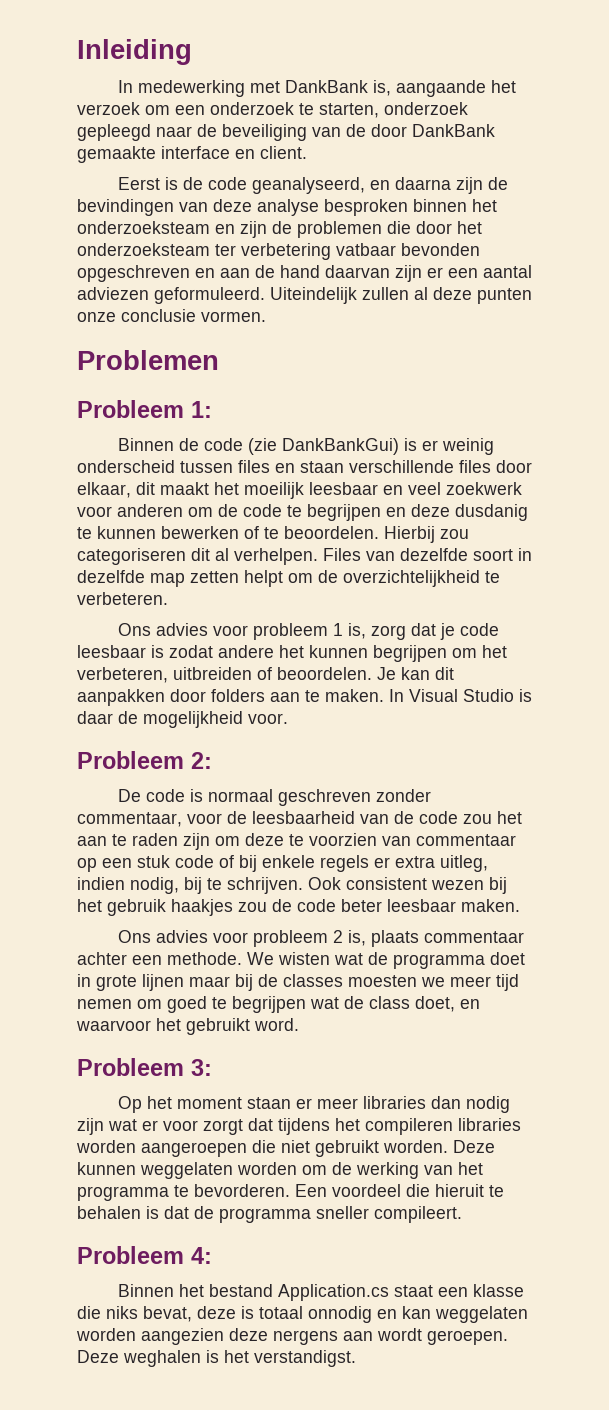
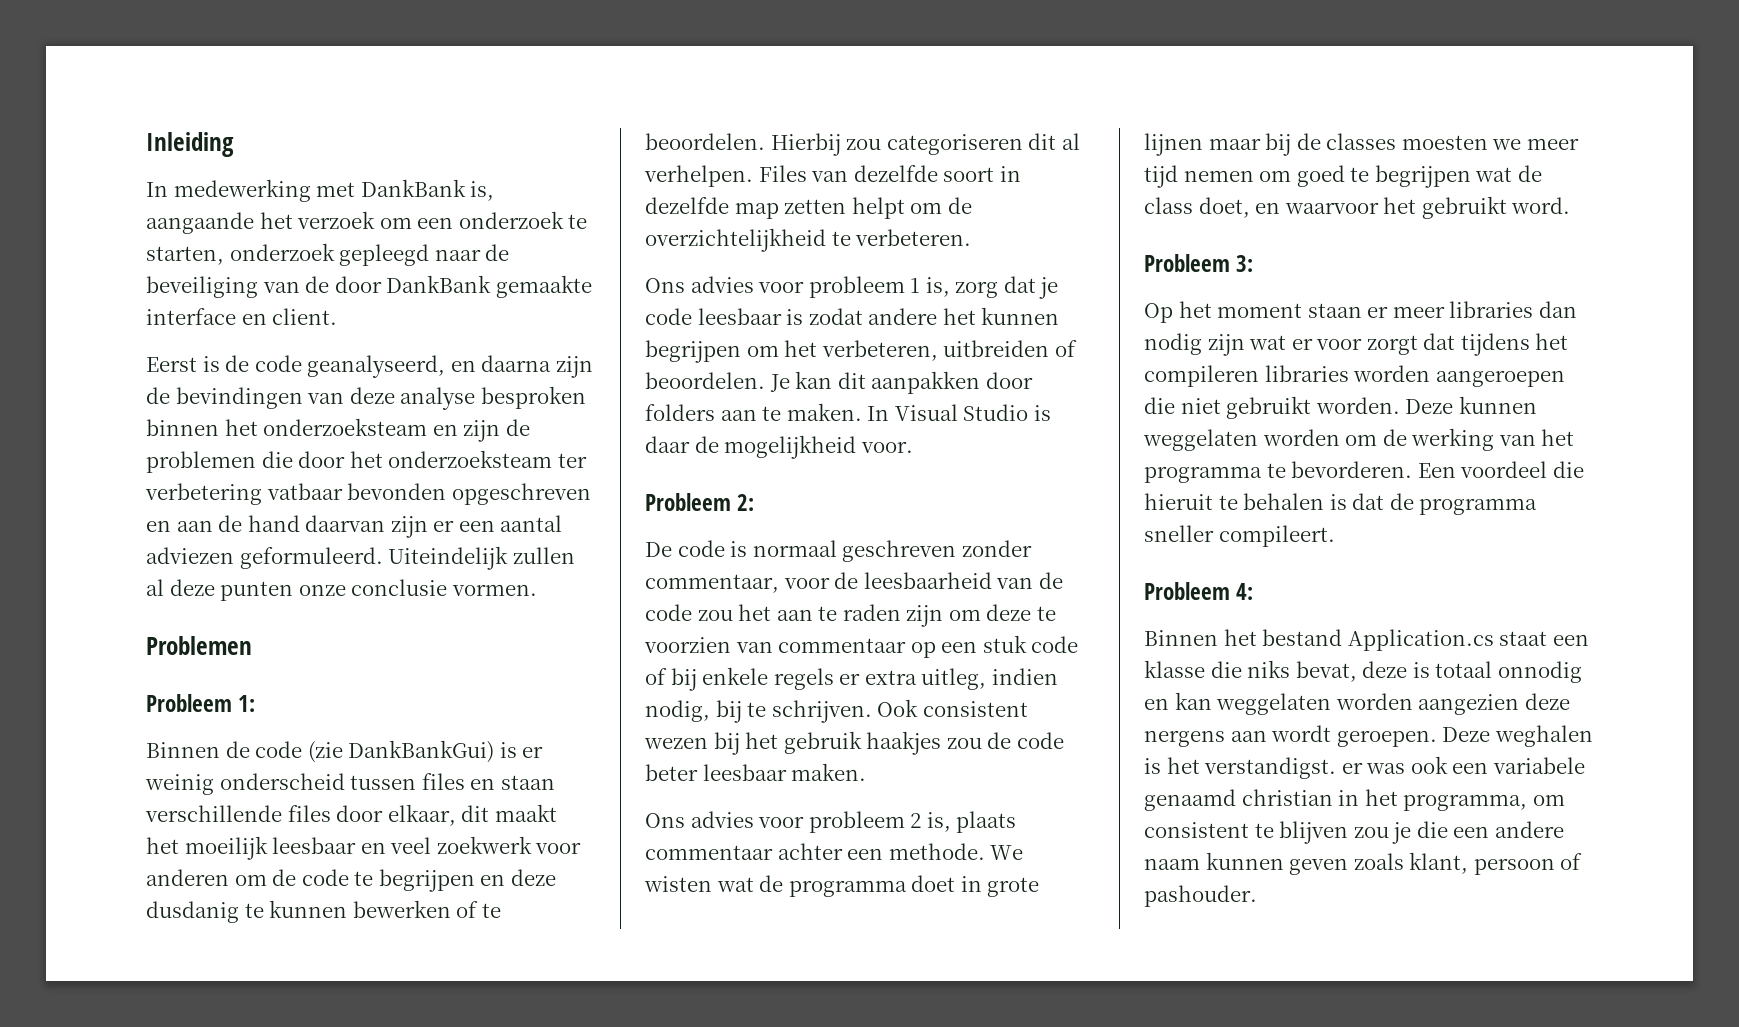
(356, 1358) none -> [1341,756,1585,774] [1144,789,1565,811] [1144,821,1564,844] [1144,852,1583,875] [1144,885,1257,907] er was ook een variabele genaamd christian in het programma, om consistent te blijven zou je die een andere naam kunnen geven zoals klant, persoon of pashouder.

